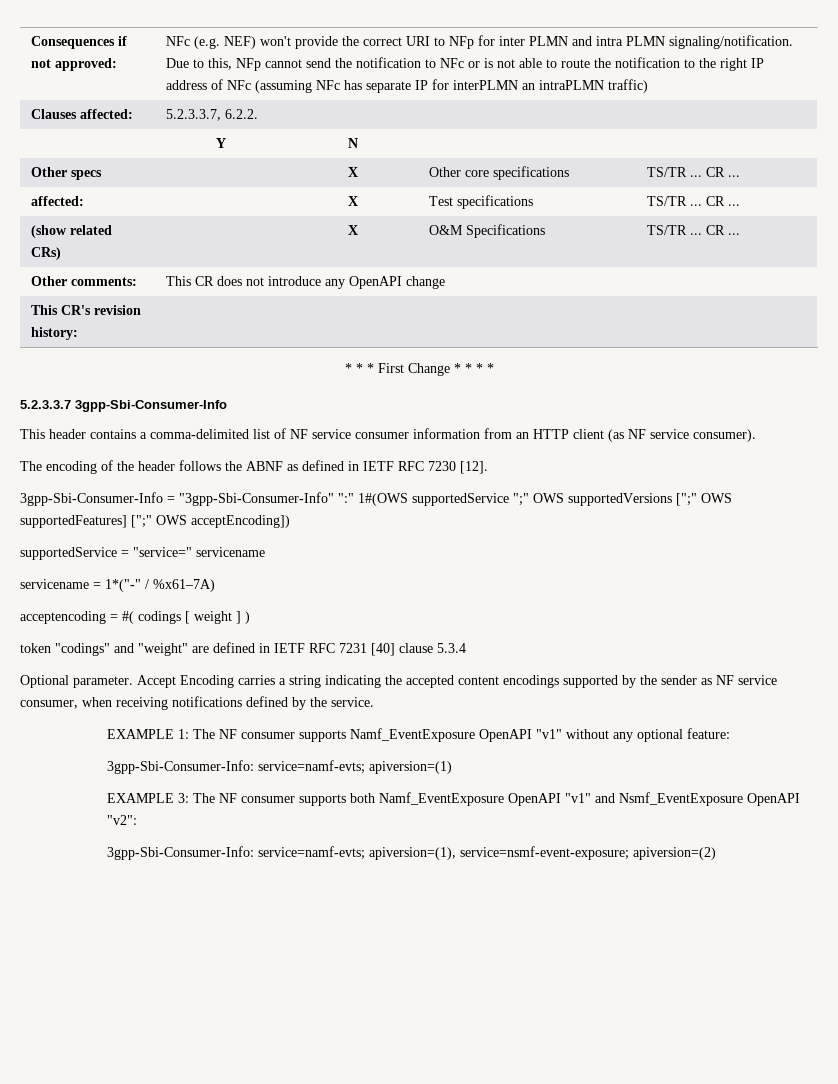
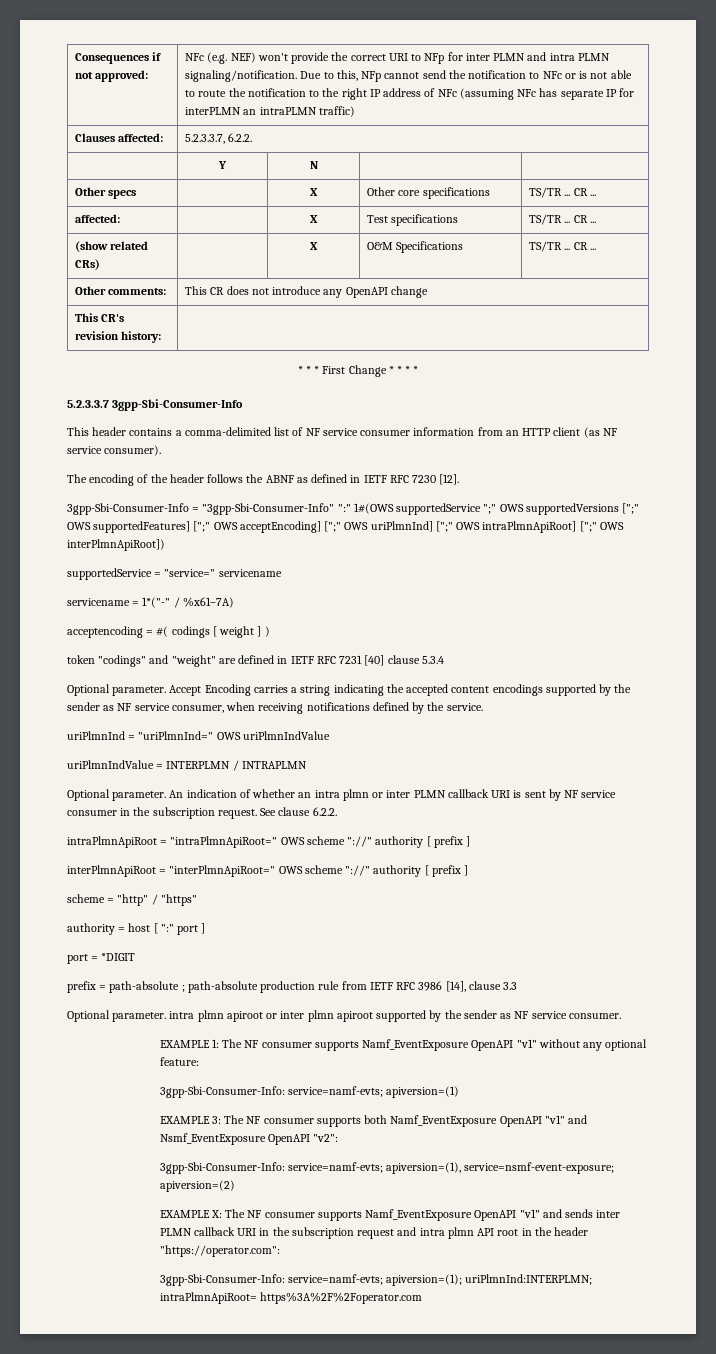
[191,515,290,528] acceptEncoding]) -> [239,521,624,533] [67,539,165,551] acceptEncoding] [";" OWS uriPlmnInd] [";" OWS intraPlmnApiRoot] [";" OWS interPlmnApiRoot])
(374, 702) none -> [67,731,330,740] [67,760,307,771] [67,789,617,801] [67,807,337,819] [67,836,471,848] [67,865,469,877] [67,894,197,906] [67,923,206,935] [67,953,136,964] [67,981,518,993] [67,1010,621,1022] // uriPlmnInd = "uriPlmnInd=" OWS uriPlmnIndValue // uriPlmnIndValue = INTERPLMN / INTRAPLMN // Optional parameter. An indication of whether an intra plmn or inter PLMN callback URI is sent by NF service consumer in the subscription request. See clause 6.2.2. // intraPlmnApiRoot = "intraPlmnApiRoot=" OWS scheme "://" authority [ prefix ] // interPlmnApiRoot = "interPlmnApiRoot=" OWS scheme "://" authority [ prefix ] // scheme = "http" / "https" // authority = host [ ":" port ] // port = *DIGIT // prefix = path-absolute ; path-absolute production rule from IETF RFC 3986 [14], clause 3.3 // Optional parameter. intra plmn apiroot or inter plmn apiroot supported by the sender as NF service consumer.
(717, 853) none -> [159,1209,621,1221] [159,1227,589,1239] [159,1245,280,1257] [159,1274,593,1286] [159,1292,422,1304] // EXAMPLE X: The NF consumer supports Namf_EventExposure OpenAPI "v1" and sends inter PLMN callback URI in the subscription request and intra plmn API root in the header "https://operator.com": // 3gpp-Sbi-Consumer-Info: service=namf-evts; apiversion=(1); uriPlmnInd:INTERPLMN; intraPlmnApiRoot= https%3A%2F%2Foperator.com

